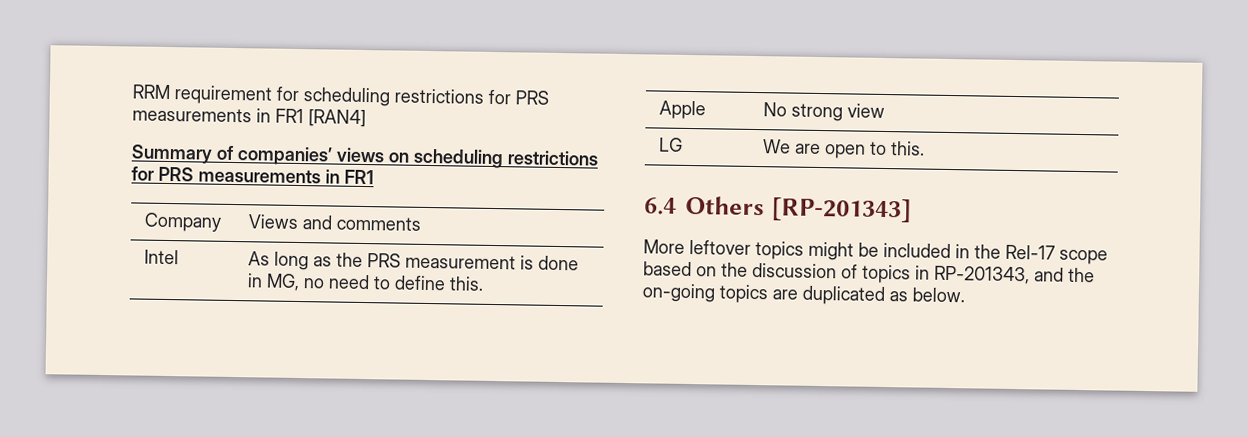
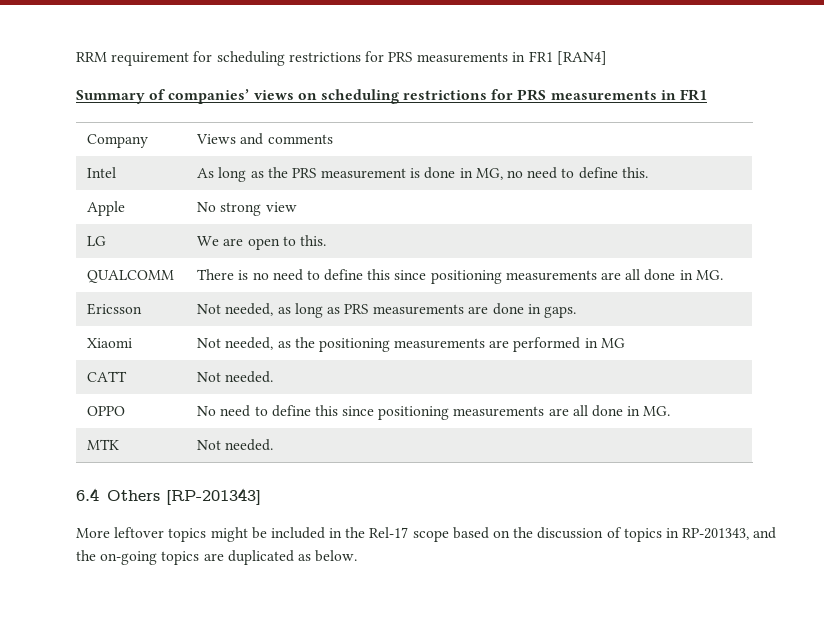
(925, 148) none -> [87,270,175,283] [197,269,723,284] [87,303,143,315] [197,303,577,318] [87,338,133,348] [197,337,625,352] [87,371,128,382] [197,371,274,383] [87,406,126,416] [197,405,671,420] [87,439,120,450] [197,439,274,451] // QUALCOMM | There is no need to define this since positioning measurements are all done in MG. // Ericsson | Not needed, as long as PRS measurements are done in gaps. // Xiaomi | Not needed, as the positioning measurements are performed in MG // CATT | Not needed. // OPPO | No need to define this since positioning measurements are all done in MG. // MTK | Not needed.

